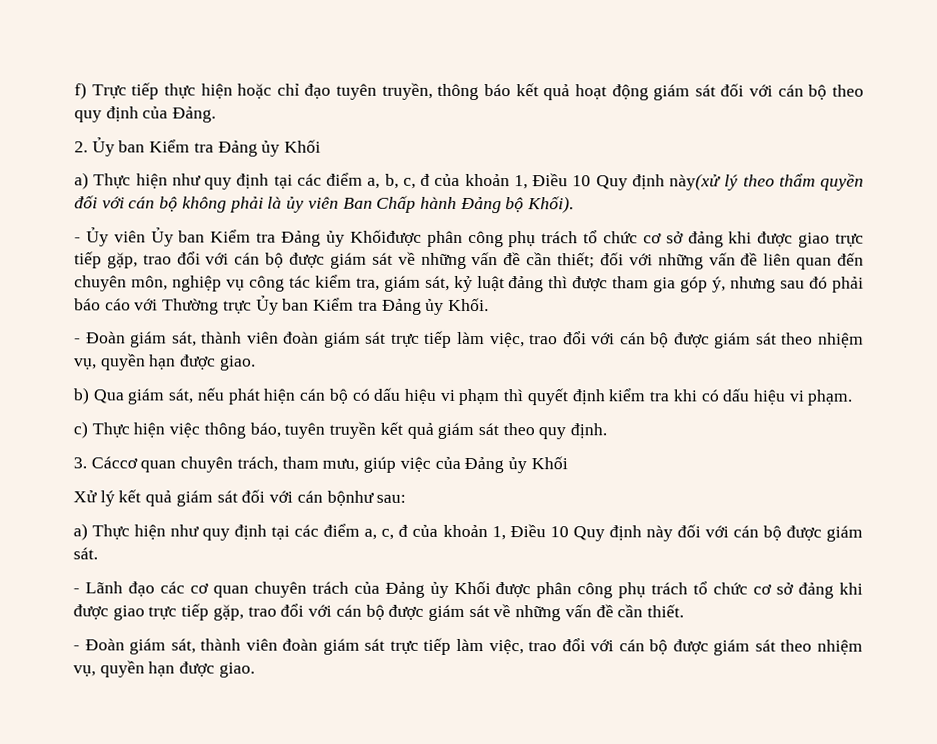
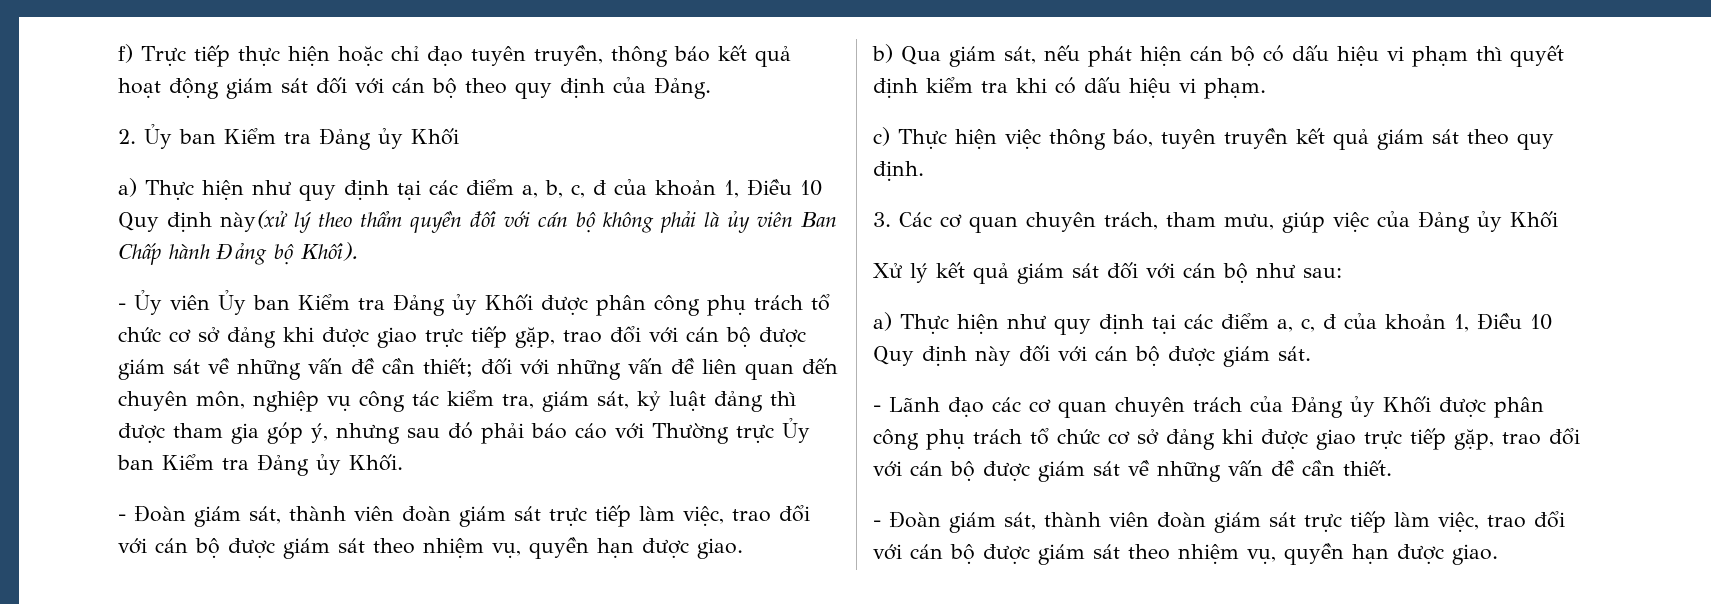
[349,229,422,246] Khốiđược -> [485,294,588,315] Khối được
[90,456,138,469] Cáccơ -> [899,212,962,228] Các cơ
[326,490,374,506] bộnhư -> [1223,263,1296,283] bộ như

